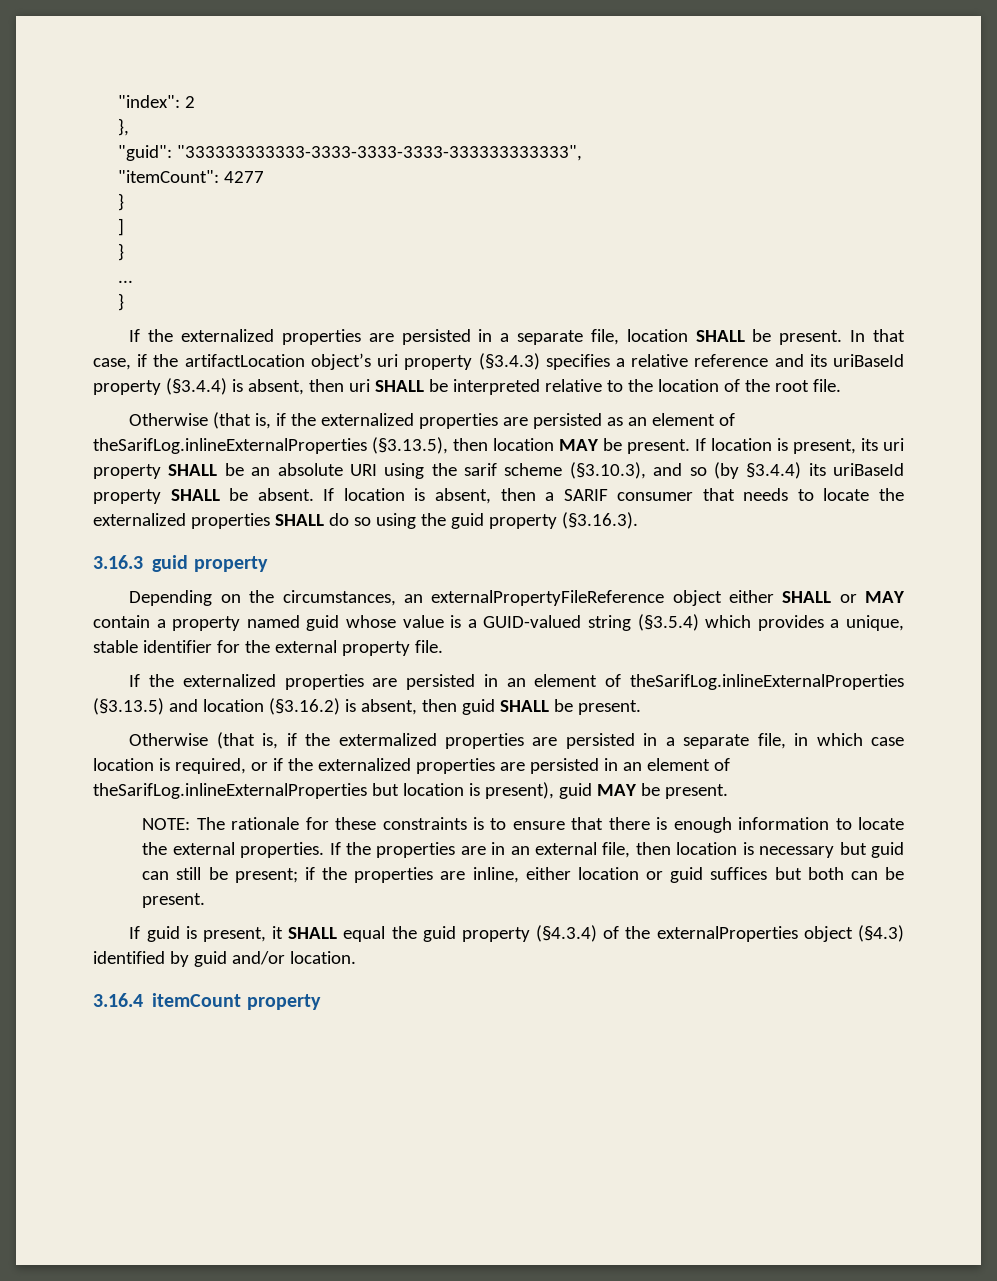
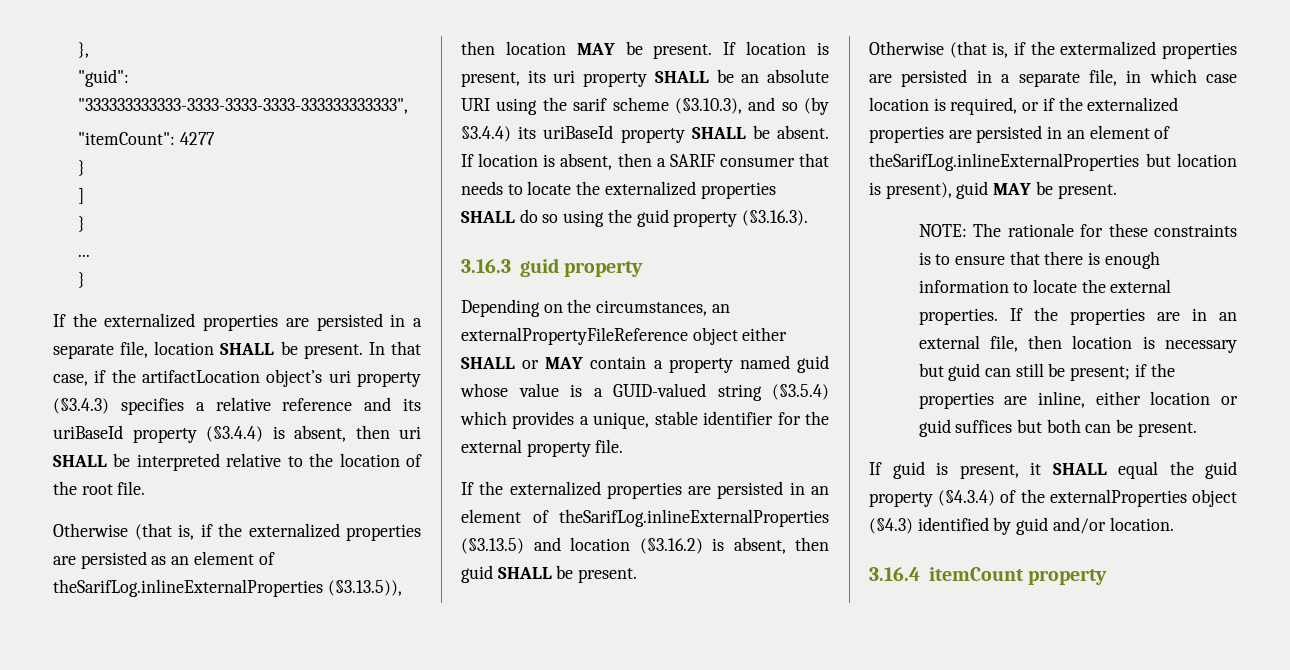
[117,95,195,108] "index": 2 // -> (77, 50) none
[372,437,448,454] (§3.13.5), -> [327,580,402,596] (§3.13.5)),

